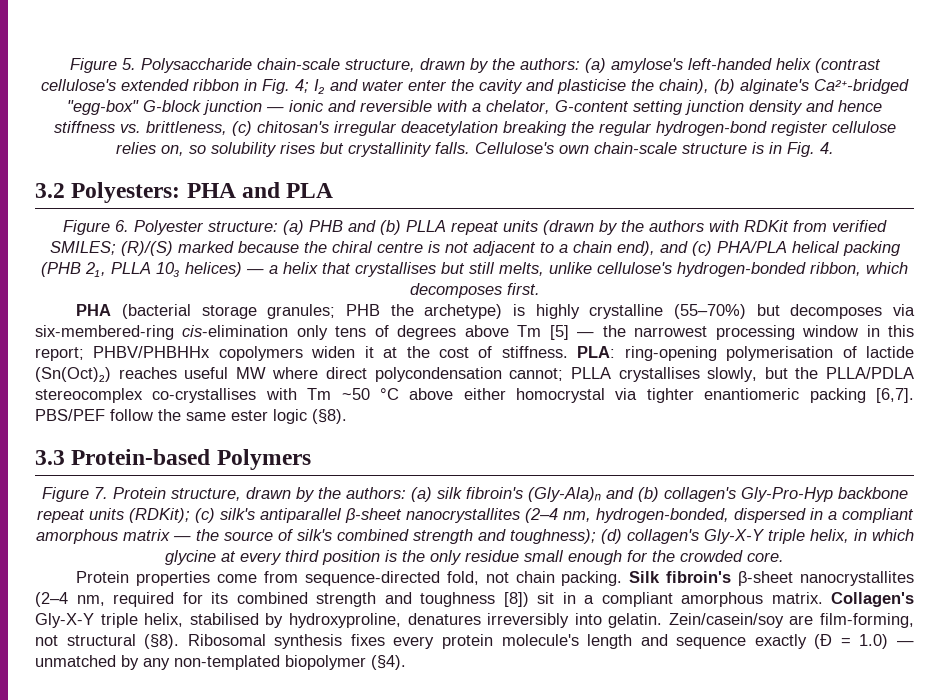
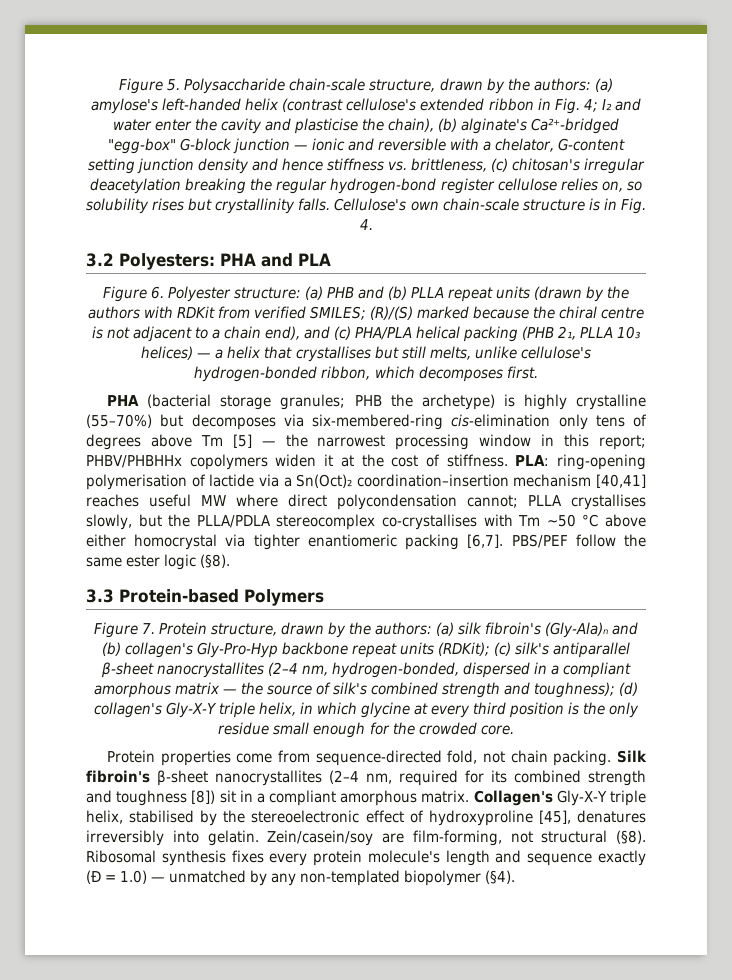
[35,367,111,382] (Sn(Oct)₂) -> [258,474,646,488] via a Sn(Oct)₂ coordination–insertion mechanism [40,41]
[288,613,401,628] hydroxyproline, -> [223,810,571,826] the stereoelectronic effect of hydroxyproline [45],

